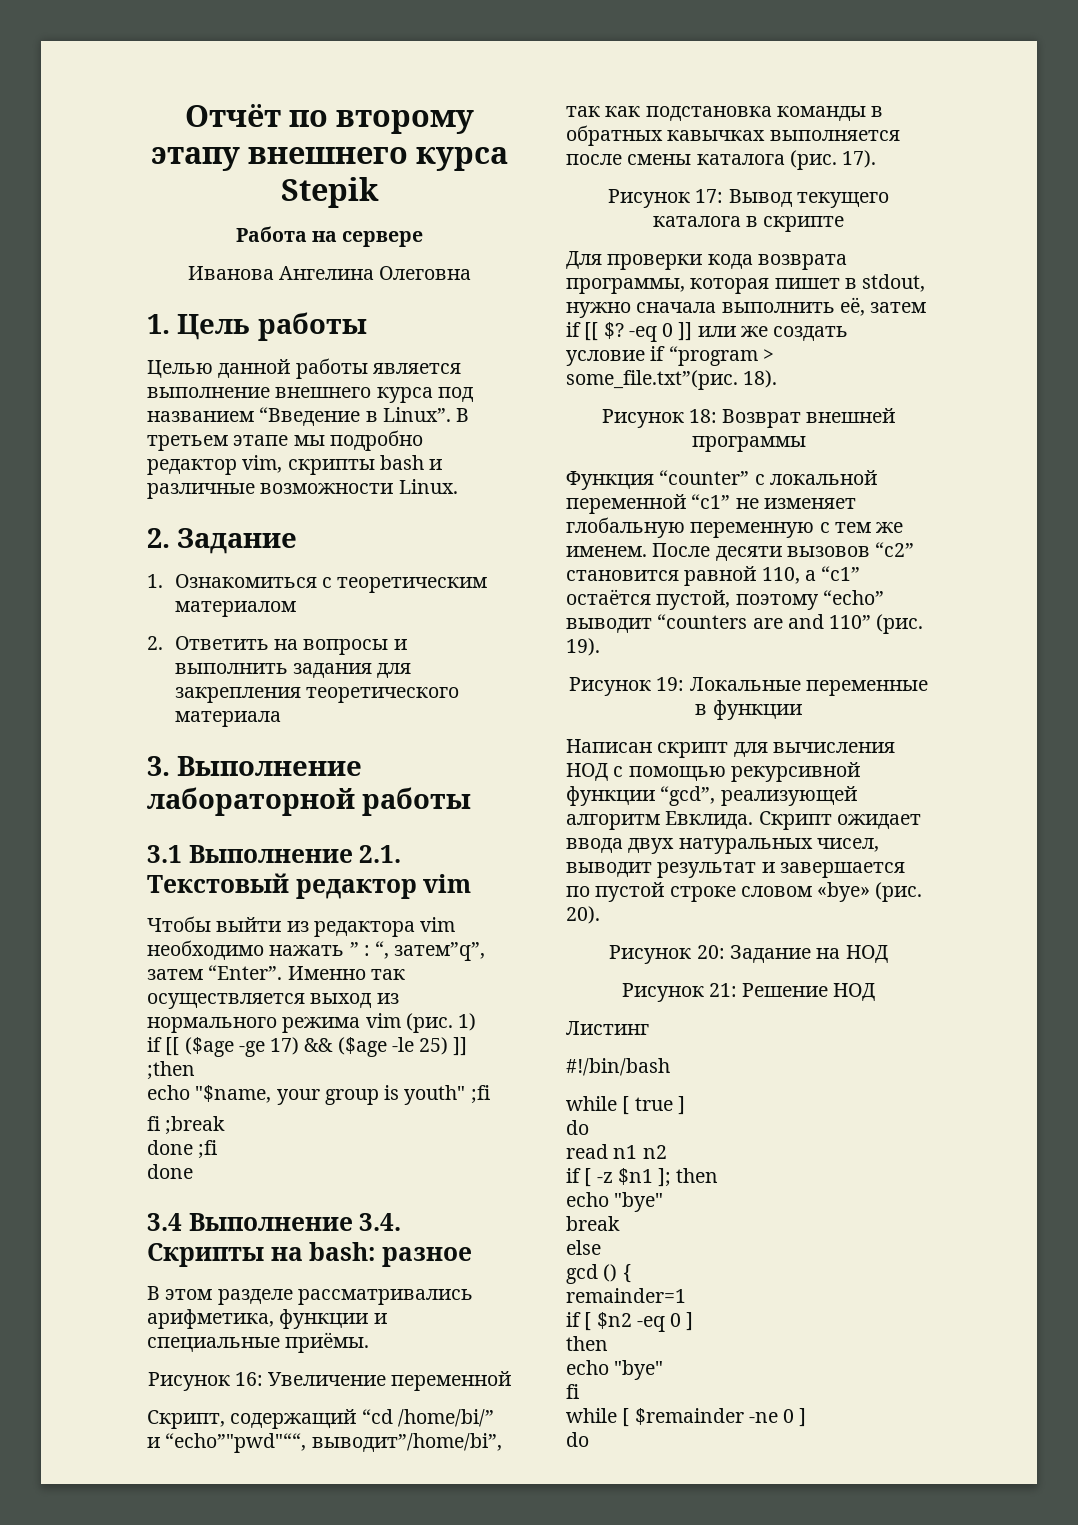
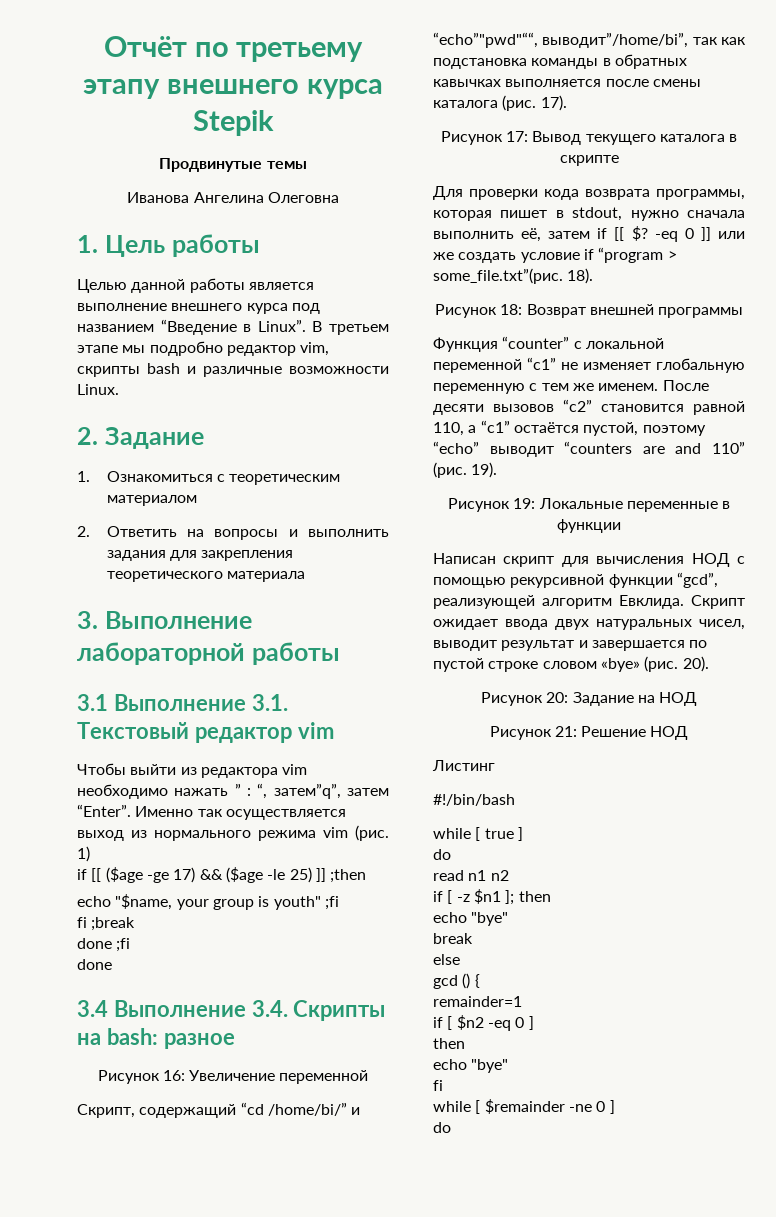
[336,110,475,134] второму -> [236,42,364,62] третьему
[235,226,424,247] Работа на сервере -> [159,158,307,172] Продвинутые темы
[359,845,402,863] 2.1. -> [251,694,288,711] 3.1.
[147,1286,473,1305] [147,1309,387,1329] [147,1332,370,1353] // В этом разделе рассматривались арифметика, функции и специальные приёмы. -> (235, 1041) none

